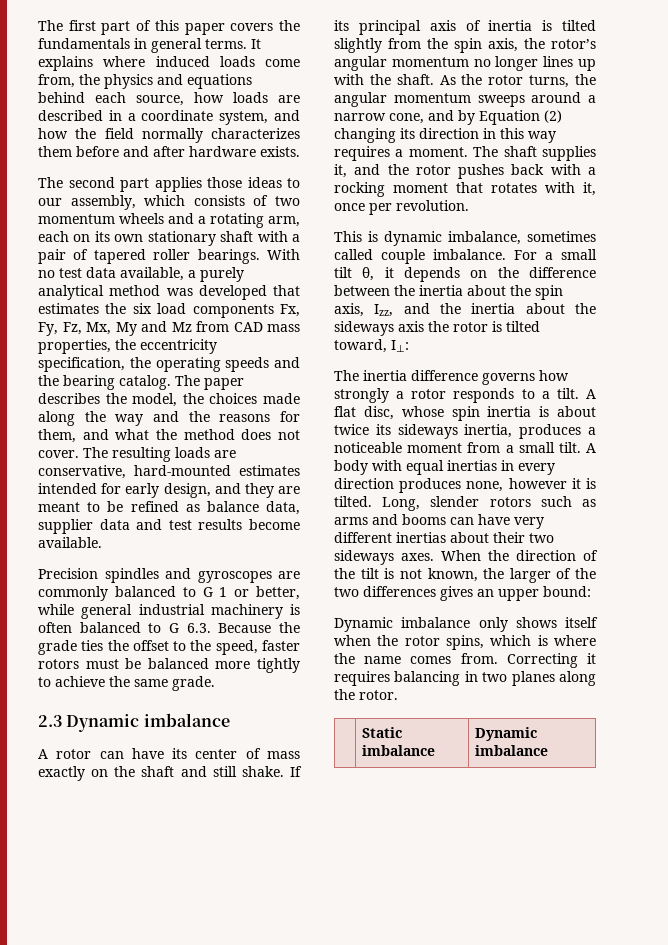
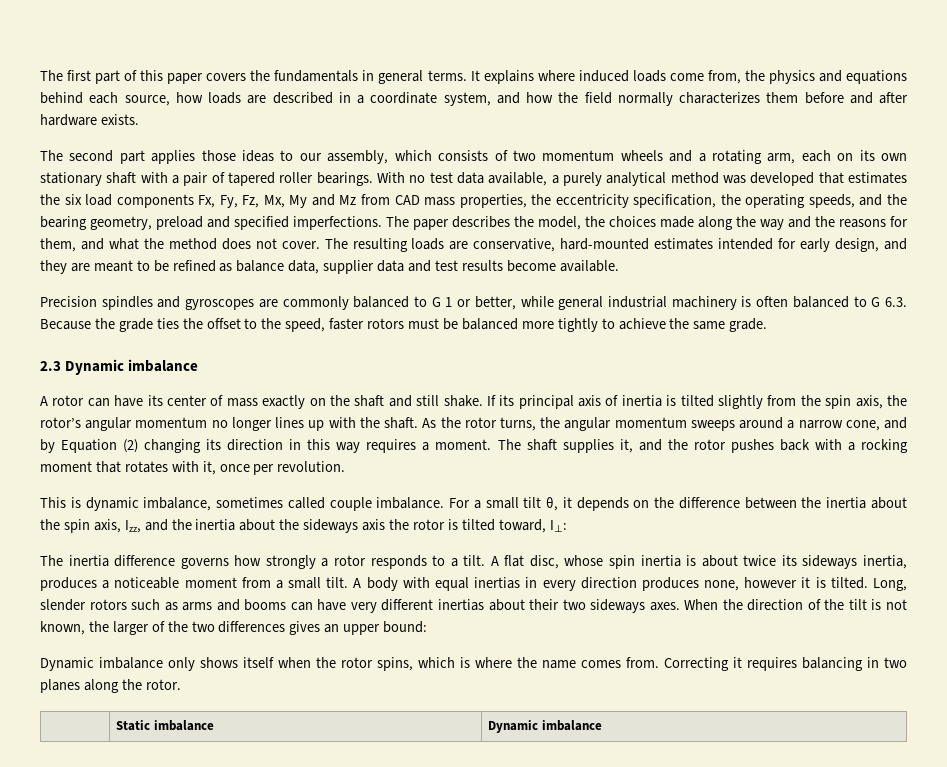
[225,357,270,372] speeds -> [808,194,855,208] speeds,
[119,375,171,390] catalog. -> [90,216,382,230] geometry, preload and specified imperfections.

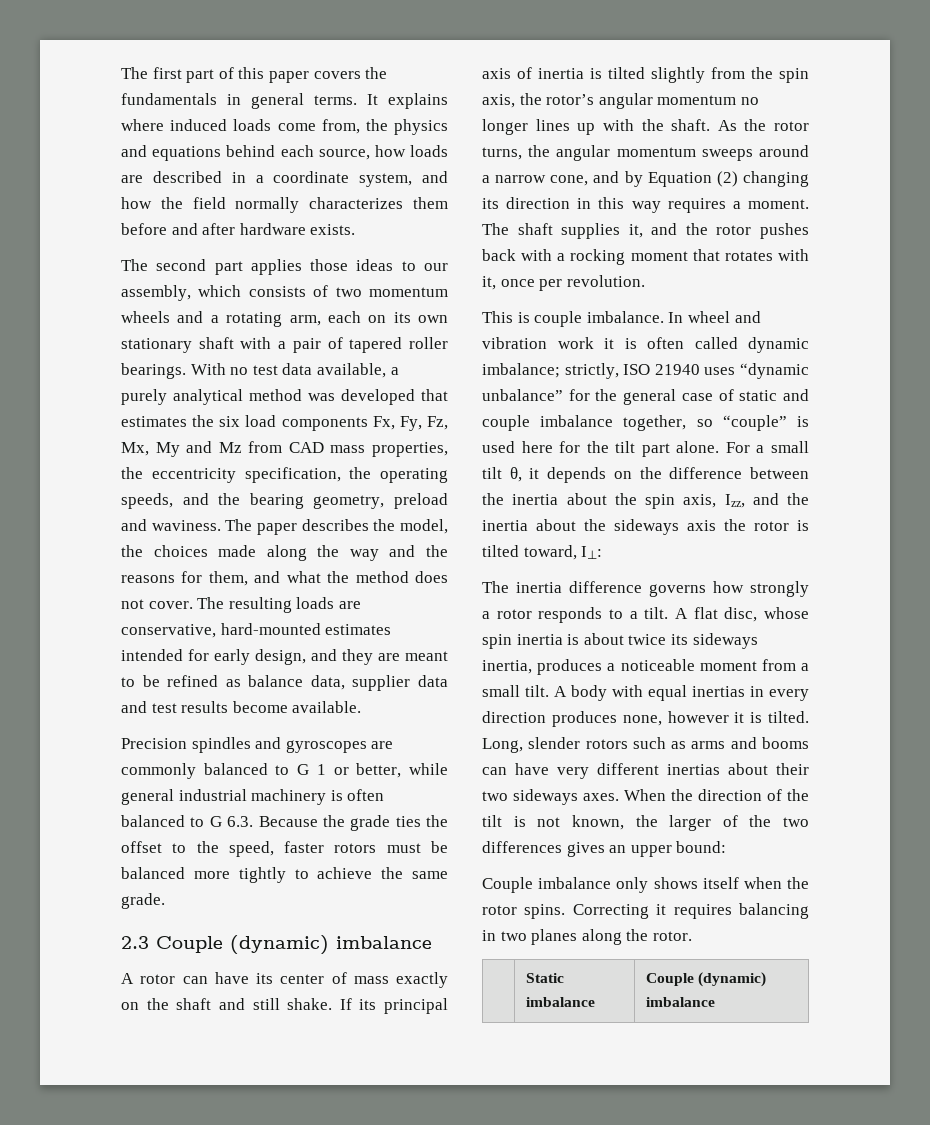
[234,216,382,230] specified imperfections. -> [151,520,221,531] waviness.
[65,359,125,375] Dynamic -> [156,935,329,955] Couple (dynamic)
[85,497,445,511] dynamic imbalance, sometimes called couple imbalance. -> [534,311,761,327] [482,337,809,353] [482,363,809,379] [482,389,809,405] [482,415,809,431] [482,441,720,457] couple imbalance. In wheel and vibration work it is often called dynamic imbalance; strictly, ISO 21940 uses “dynamic unbalance” for the general case of static and couple imbalance together, so “couple” is used here for the tilt part alone.
[40,657,94,671] Dynamic -> [482,877,533,893] Couple
[377,657,659,671] spins, which is where the name comes from. -> [524,904,566,919] spins.
[488,720,539,733] Dynamic -> [645,972,766,987] Couple (dynamic)

